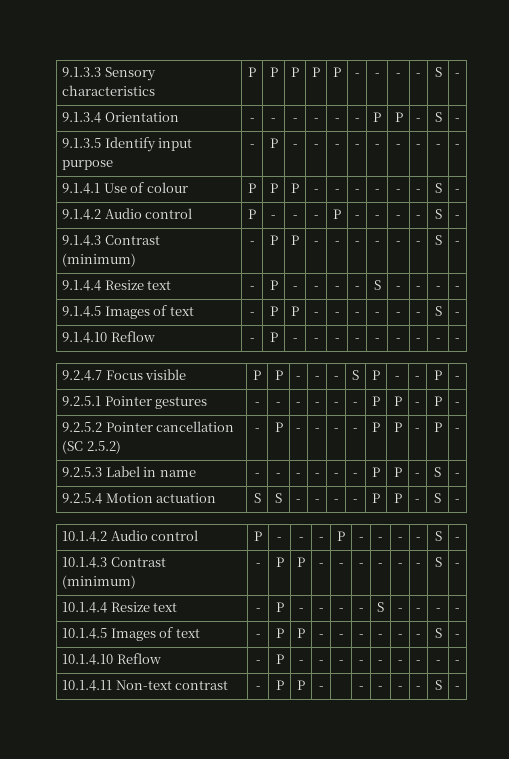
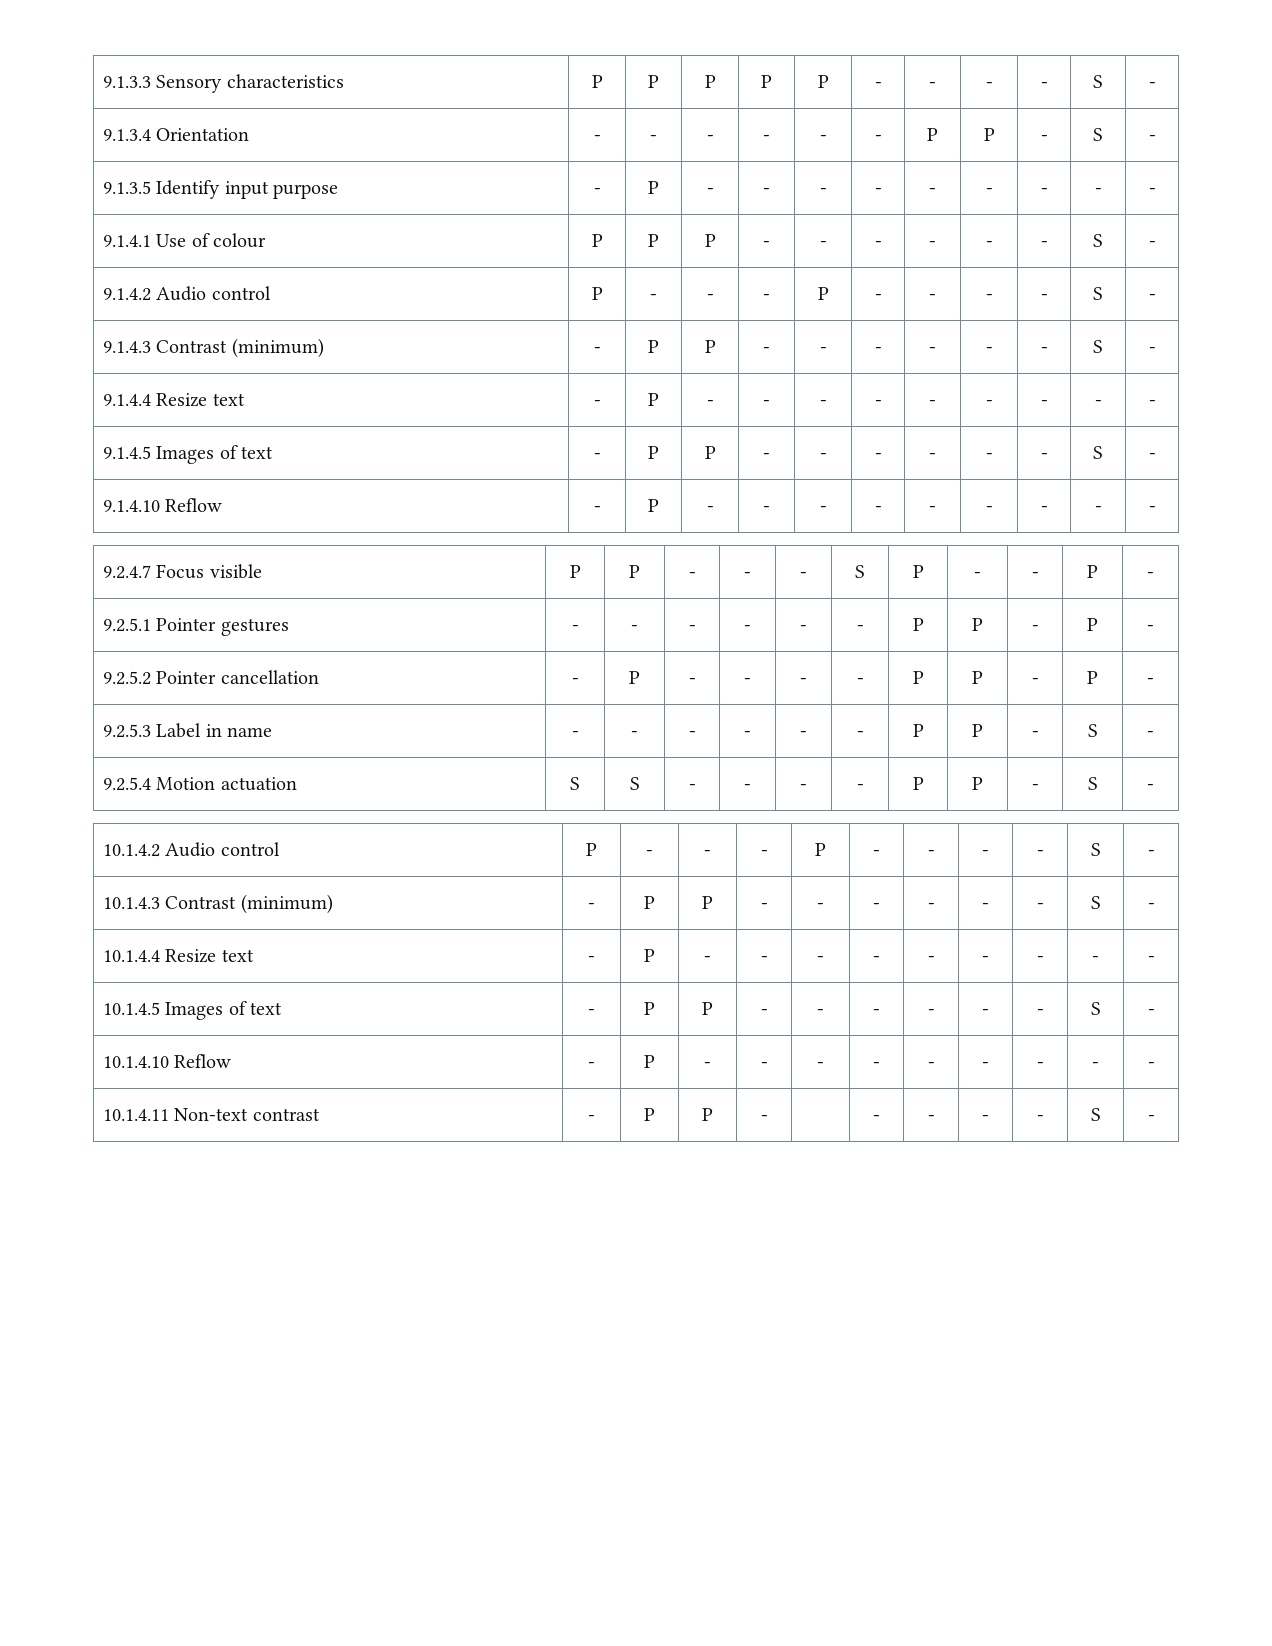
[373,280,381,290] S -> [929,400,936,406] -
[62,440,121,454] (SC 2.5.2) -> (319, 677) none
[377,602,384,612] S -> [927,956,935,962] -

